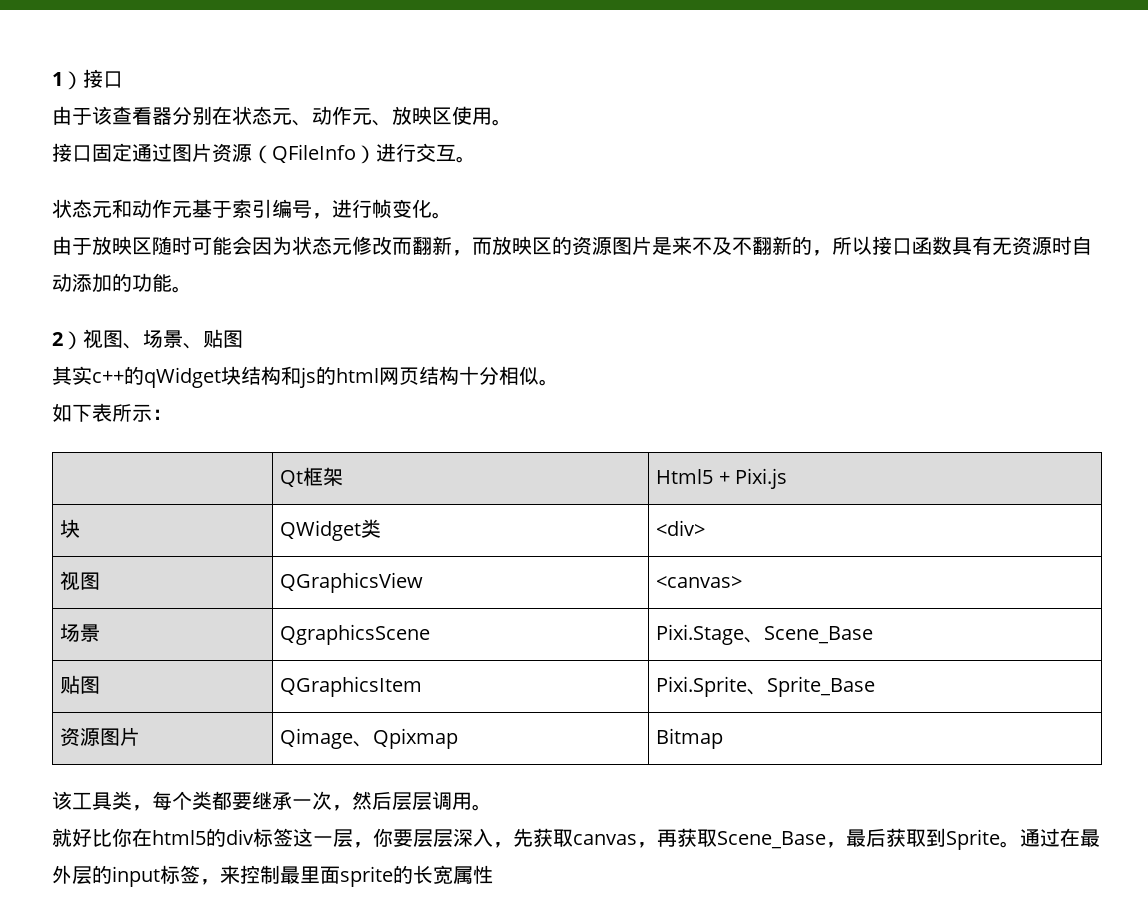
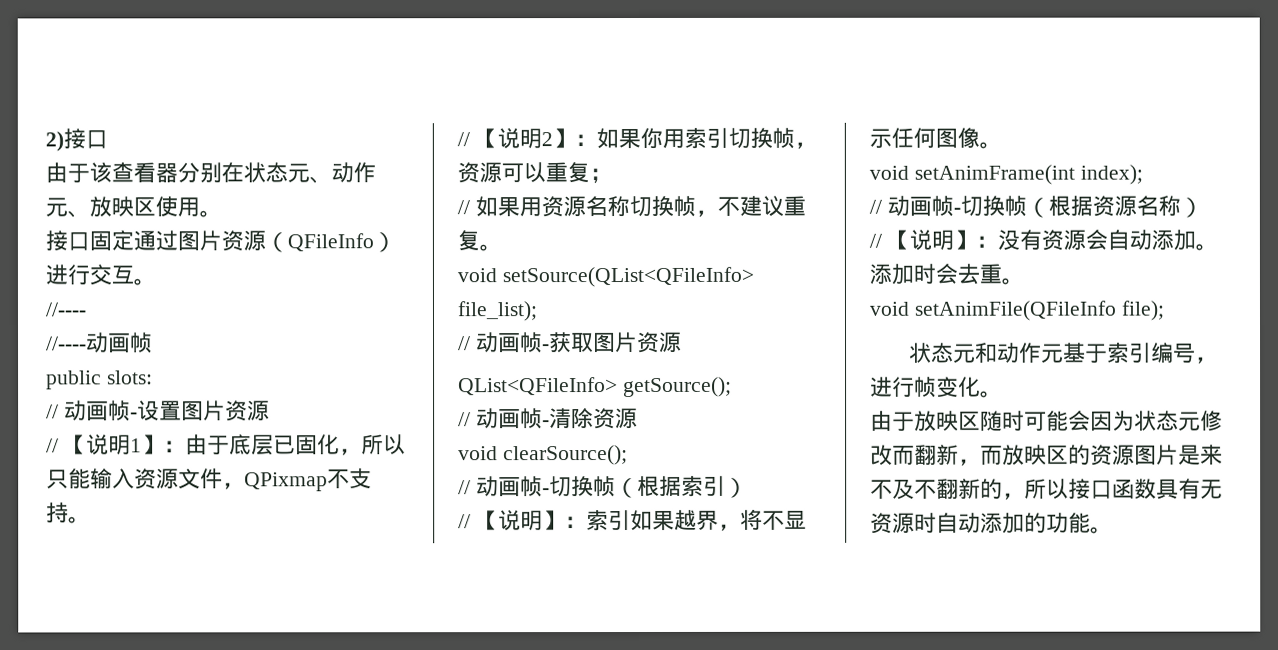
[52,71,83,90] 1） -> [45,131,64,152] 2)
(476, 159) none -> [45,302,86,317] [46,332,153,354] [46,370,153,390] [46,400,270,422] [46,434,406,456] [46,468,372,492] [46,502,91,524] [457,127,817,150] [457,162,612,184] [457,195,806,218] [457,230,502,252] [457,266,754,288] [457,301,537,322] [458,331,682,354] [458,376,732,398] [458,408,638,430] [458,445,628,466] [458,475,748,499] [458,508,807,532] [869,127,1002,149] [869,164,1143,185] [869,195,1203,218] [869,229,1218,251] [869,263,1024,285] [869,300,1164,321] // //---- // //----动画帧 // public slots: // // 动画帧-设置图片资源 // // 【说明1】：由于底层已固化，所以只能输入资源文件，QPixmap不支持。 // // 【说明2】：如果你用索引切换帧，资源可以重复； // // 如果用资源名称切换帧，不建议重复。 // void setSource(QList<QFileInfo> file_list); // // 动画帧-获取图片资源 // QList<QFileInfo> getSource(); // // 动画帧-清除资源 // void clearSource(); // // 动画帧-切换帧（根据索引） // // 【说明】：索引如果越界，将不显示任何图像。 // void setAnimFrame(int index); // // 动画帧-切换帧（根据资源名称） // // 【说明】：没有资源会自动添加。添加时会去重。 // void setAnimFile(QFileInfo file);
[52,329,243,350] [52,366,559,388] [52,403,172,422] [280,467,344,487] [656,468,788,489] [60,519,81,538] [280,519,382,541] [656,520,706,536] [60,571,101,591] [280,572,424,593] [656,576,743,588] [60,624,101,642] [280,624,431,645] [656,624,874,645] [60,675,101,694] [280,676,423,697] [656,676,876,697] [60,727,141,747] [280,728,459,749] [656,728,724,749] [52,791,492,811] [52,828,1100,850] [52,865,493,887] // 2）视图、场景、贴图 // 其实c++的qWidget块结构和js的html网页结构十分相似。 // 如下表所示： // | Qt框架 | Html5 + Pixi.js // 块 | QWidget类 | <div> // 视图 | QGraphicsView | <canvas> // 场景 | QgraphicsScene | Pixi.Stage、Scene_Base // 贴图 | QGraphicsItem | Pixi.Sprite、Sprite_Base // 资源图片 | Qimage、Qpixmap | Bitmap // 该工具类，每个类都要继承一次，然后层层调用。 // 就好比你在html5的div标签这一层，你要层层深入，先获取canvas，再获取Scene_Base，最后获取到Sprite。通过在最外层的input标签，来控制最里面sprite的长宽属性 -> (1113, 530) none

